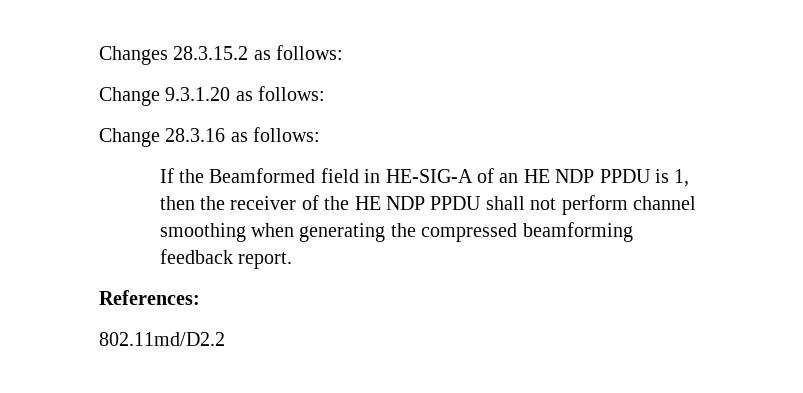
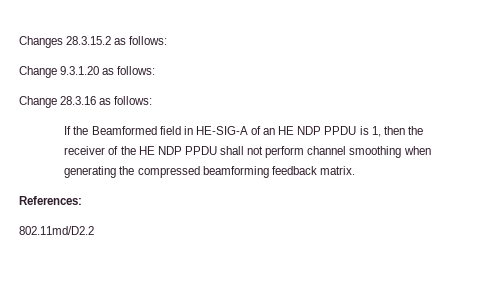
[238,252,293,269] report. -> [319,166,355,175] matrix.

